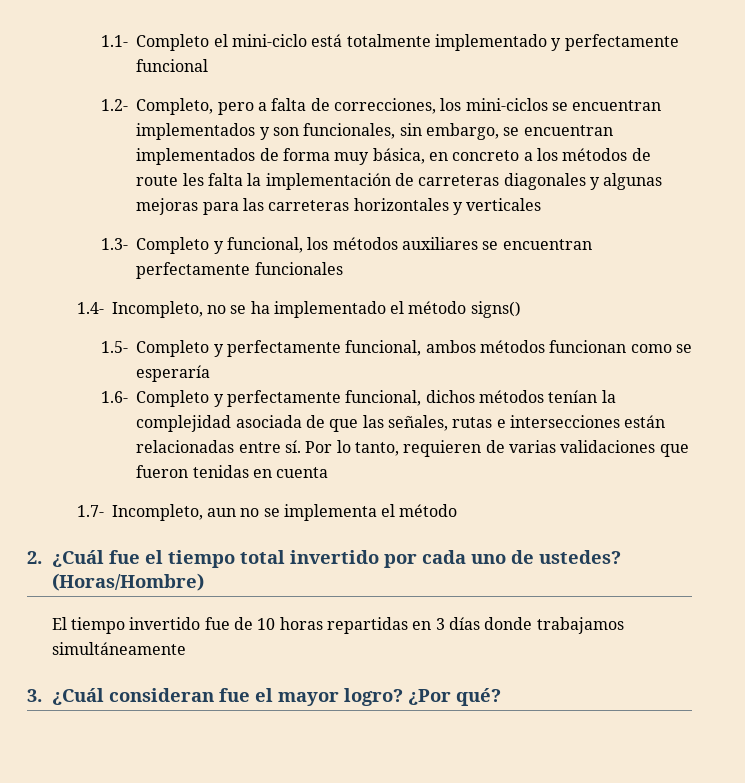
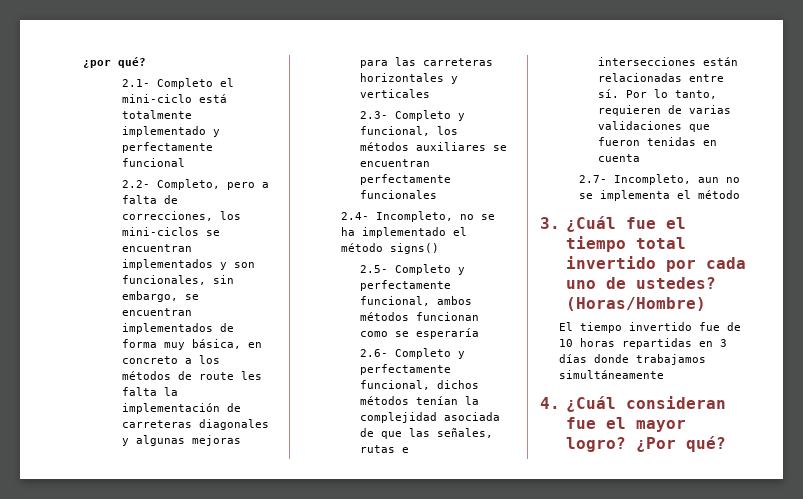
[101,35,129,47] 1.1- -> [83,57,147,68] [122,79,151,87] ¿por qué? // 2.1-
[101,99,129,111] 1.2- -> [122,180,151,188] 2.2-
[101,238,129,250] 1.3- -> [360,111,389,119] 2.3-
[76,302,104,314] 1.4- -> [340,212,369,220] 2.4-
[101,341,129,353] 1.5- -> [360,265,389,273] 2.5-
[101,391,129,403] 1.6- -> [360,349,389,357] 2.6-
[76,505,104,517] 1.7- -> [578,175,607,183] 2.7-
[27,551,42,564] 2. -> [540,217,560,229] 3.
[27,689,42,702] 3. -> [540,397,560,409] 4.

